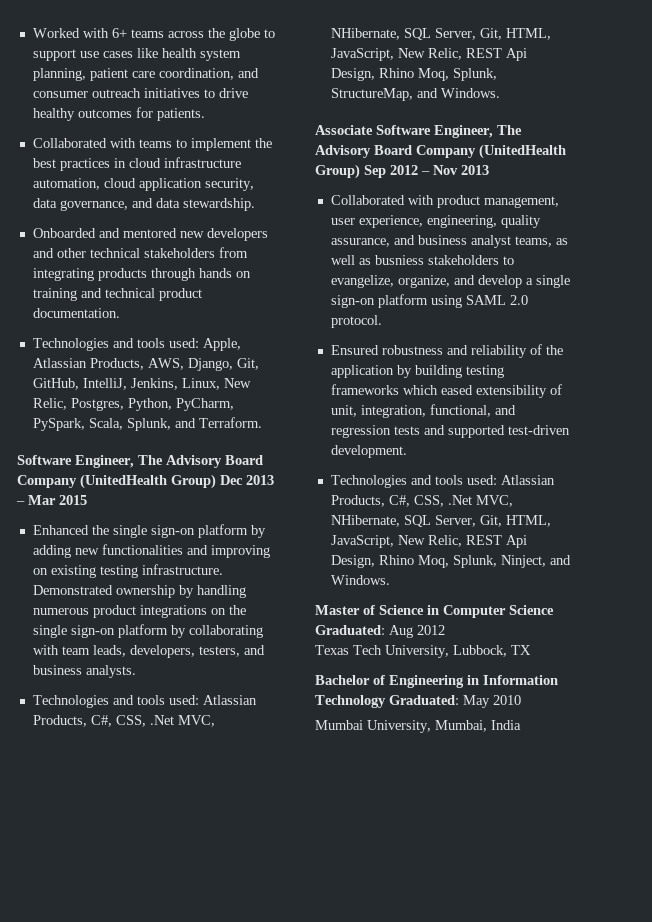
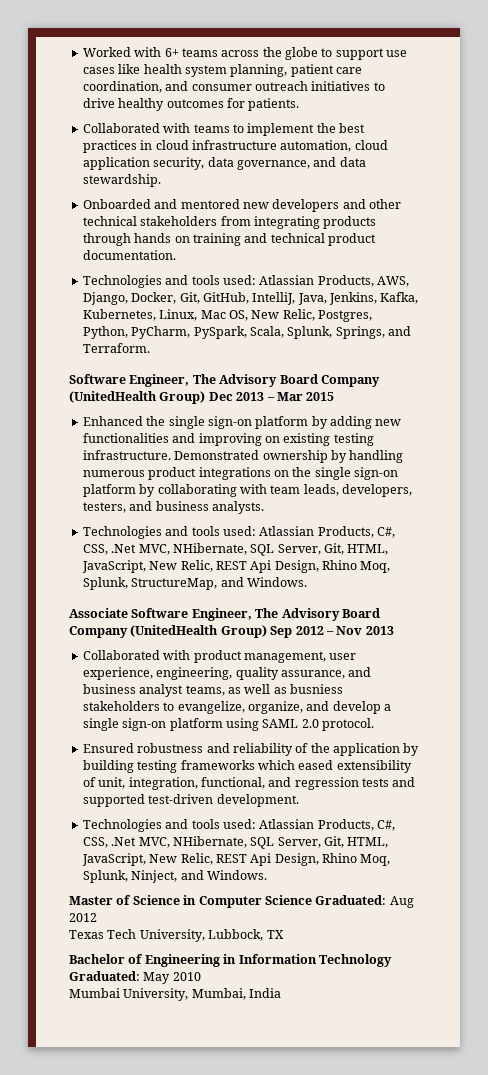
[202,338,241,351] Apple, -> (256, 280) none
(233, 364) none -> [131,292,177,304] Docker,
[130,378,220,390] Jenkins, Linux, -> [297,292,419,305] [82,309,248,321] Java, Jenkins, Kafka, Kubernetes, Linux, Mac OS,
(171, 424) none -> [335,326,385,339] Springs,

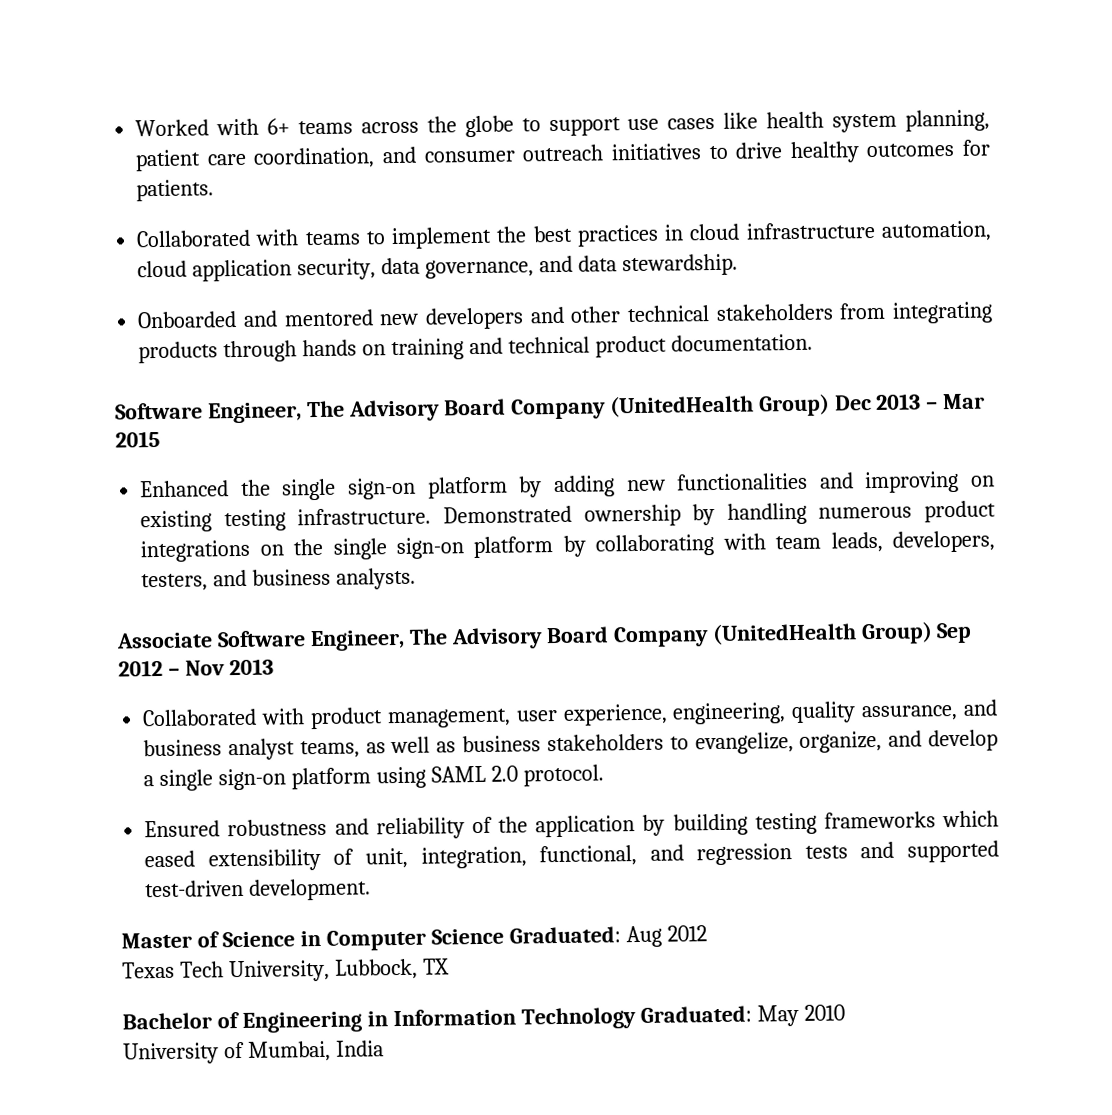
[82,275,409,288] [82,292,419,305] [82,309,372,322] [82,326,411,339] [82,343,150,353] // Technologies and tools used: Atlassian Products, AWS, Django, Docker, Git, GitHub, IntelliJ, Java, Jenkins, Kafka, Kubernetes, Linux, Mac OS, New Relic, Postgres, Python, PyCharm, PySpark, Scala, Splunk, Springs, and Terraform. -> (813, 342) none
[82,526,395,539] [82,543,389,556] [81,560,391,573] [82,577,307,590] // Technologies and tools used: Atlassian Products, C#, CSS, .Net MVC, NHibernate, SQL Server, Git, HTML, JavaScript, New Relic, REST Api Design, Rhino Moq, Splunk, StructureMap, and Windows. -> (417, 578) none
[290,684,343,694] busniess -> [462,735,542,753] business
[82,819,395,832] [82,836,389,849] [81,853,391,866] [82,870,267,883] // Technologies and tools used: Atlassian Products, C#, CSS, .Net MVC, NHibernate, SQL Server, Git, HTML, JavaScript, New Relic, REST Api Design, Rhino Moq, Splunk, Ninject, and Windows. -> (372, 889) none
[69,988,189,1001] Mumbai University, -> [123,1041,245,1065] University of

